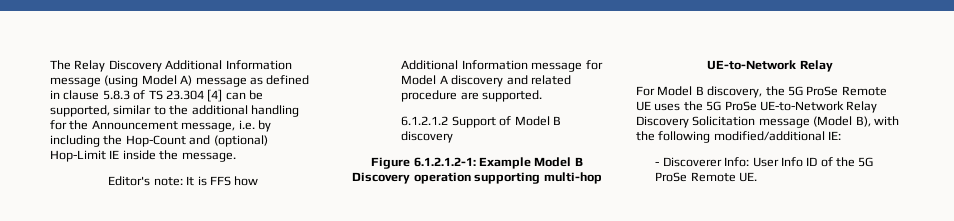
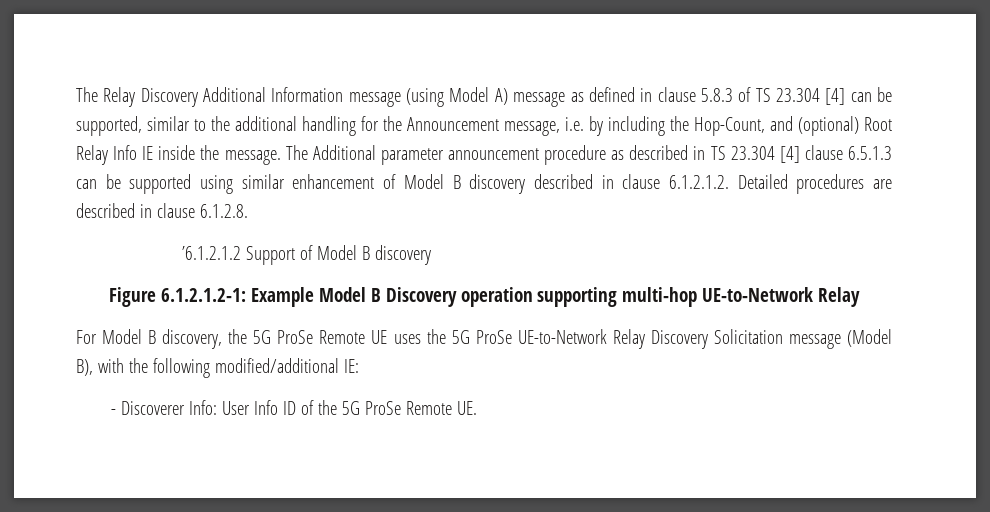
[125,135,186,147] Hop-Count -> [694,117,765,136] Hop-Count,
[50,150,106,162] Hop-Limit -> [864,117,892,131] [76,145,138,165] Root Relay Info
[108,176,259,186] [401,60,603,72] [401,75,571,87] [401,90,543,102] [401,116,449,126] // Editor's note: It is FFS how Additional Information message for Model A discovery and related procedure are supported. // 6.1.2.1.2 -> [285,145,892,165] [76,174,892,194] [76,203,248,218] [182,246,242,260] The Additional parameter announcement procedure as described in TS 23.304 [4] clause 6.5.1.3 can be supported using similar enhancement of Model B discovery described in clause 6.1.2.1.2. Detailed procedures are described in clause 6.1.2.8. // ’6.1.2.1.2

